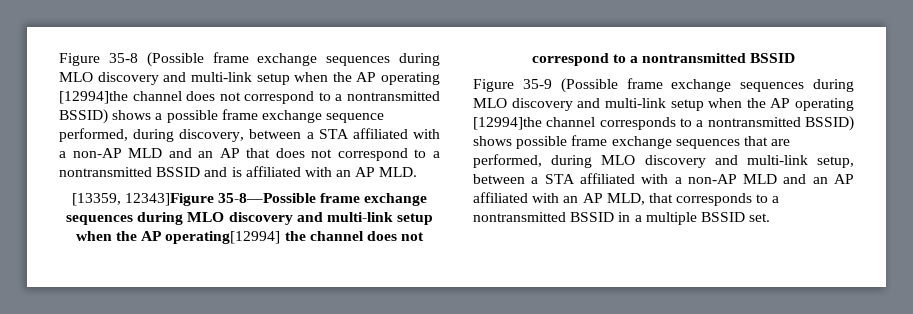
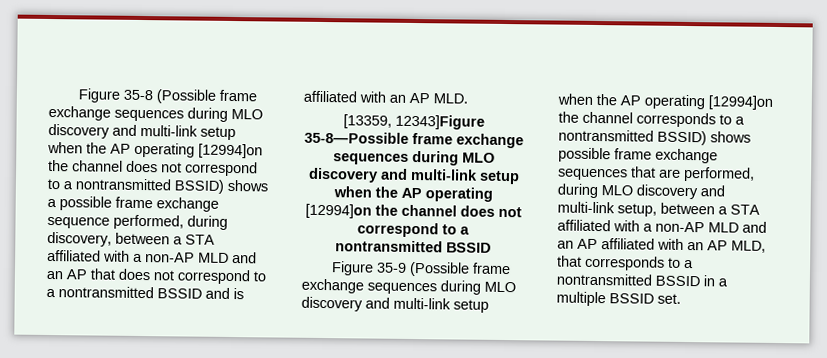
[59,91,128,104] [12994]the -> [198,143,263,159] [48,159,69,172] [12994]on the
[165,231,281,244] operating[12994] -> [424,187,493,202] [304,203,372,219] operating [12994]on
[473,117,542,130] [12994]the -> [708,95,773,110] [558,111,579,123] [12994]on the

